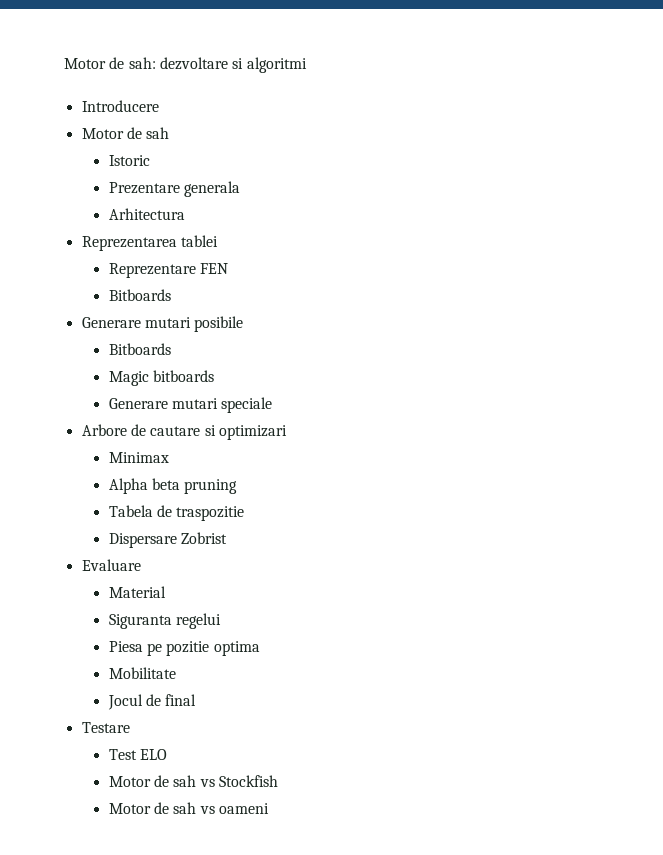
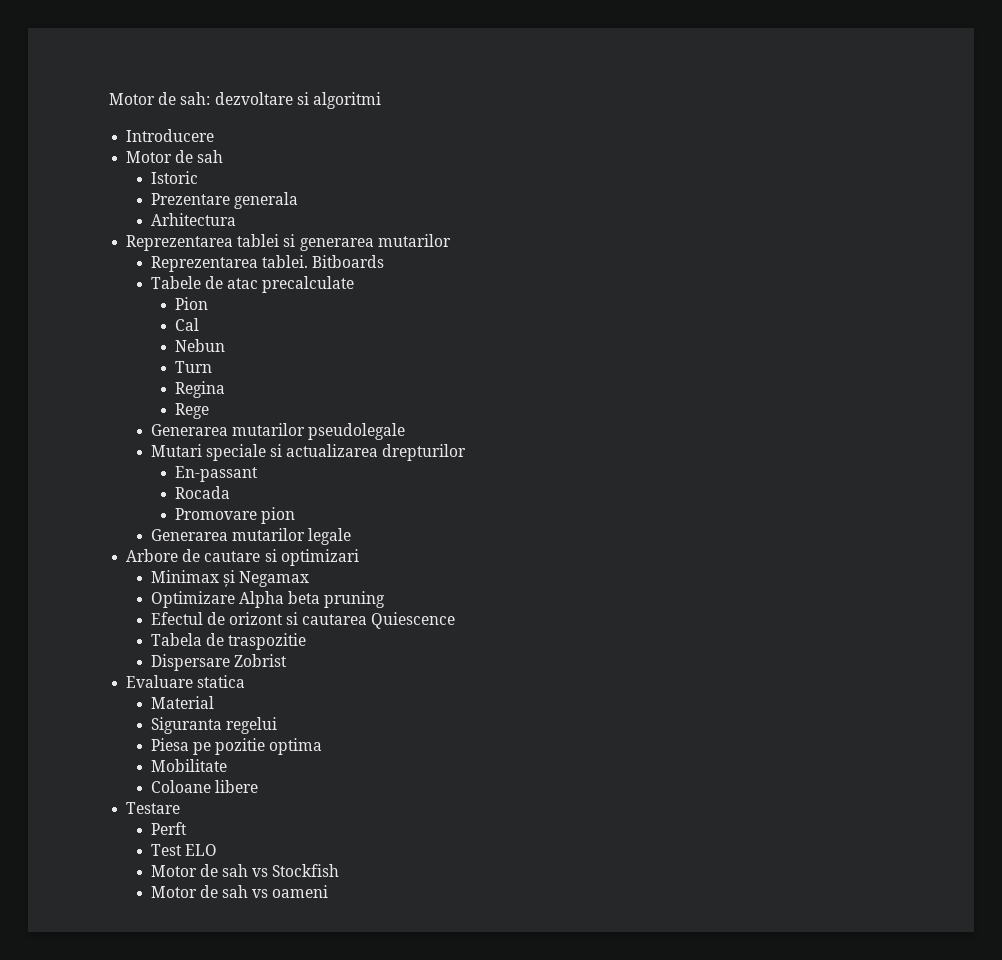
[108,263,229,278] [108,289,171,301] [81,316,244,332] [108,343,171,355] [108,370,215,386] [108,397,273,413] // Reprezentare FEN // Bitboards // Generare mutari posibile // Bitboards // Magic bitboards // Generare mutari speciale -> [283,234,451,251] [150,255,384,272] [150,276,355,293] [174,297,208,310] [174,318,199,331] [174,339,225,352] [174,361,212,373] [174,381,225,398] [174,403,209,419] [150,423,405,440] [150,444,467,461] [174,466,258,482] [174,486,230,499] [174,507,296,524] [150,528,351,545] si generarea mutarilor // Reprezentarea tablei. Bitboards // Tabele de atac precalculate // Pion // Cal // Nebun // Turn // Regina // Rege // Generarea mutarilor pseudolegale // Mutari speciale si actualizarea drepturilor // En-passant // Rocada // Promovare pion // Generarea mutarilor legale
(169, 457) // -> [222,570,309,587] [150,591,235,608] și Negamax // Optimizare
(238, 486) none -> [150,612,456,629] // Efectul de orizont si cautarea Quiescence
(141, 565) none -> [197,675,246,688] statica
[107,694,197,710] Jocul de final -> [150,780,258,793] Coloane libere
(130, 727) none -> [150,822,187,835] // Perft

